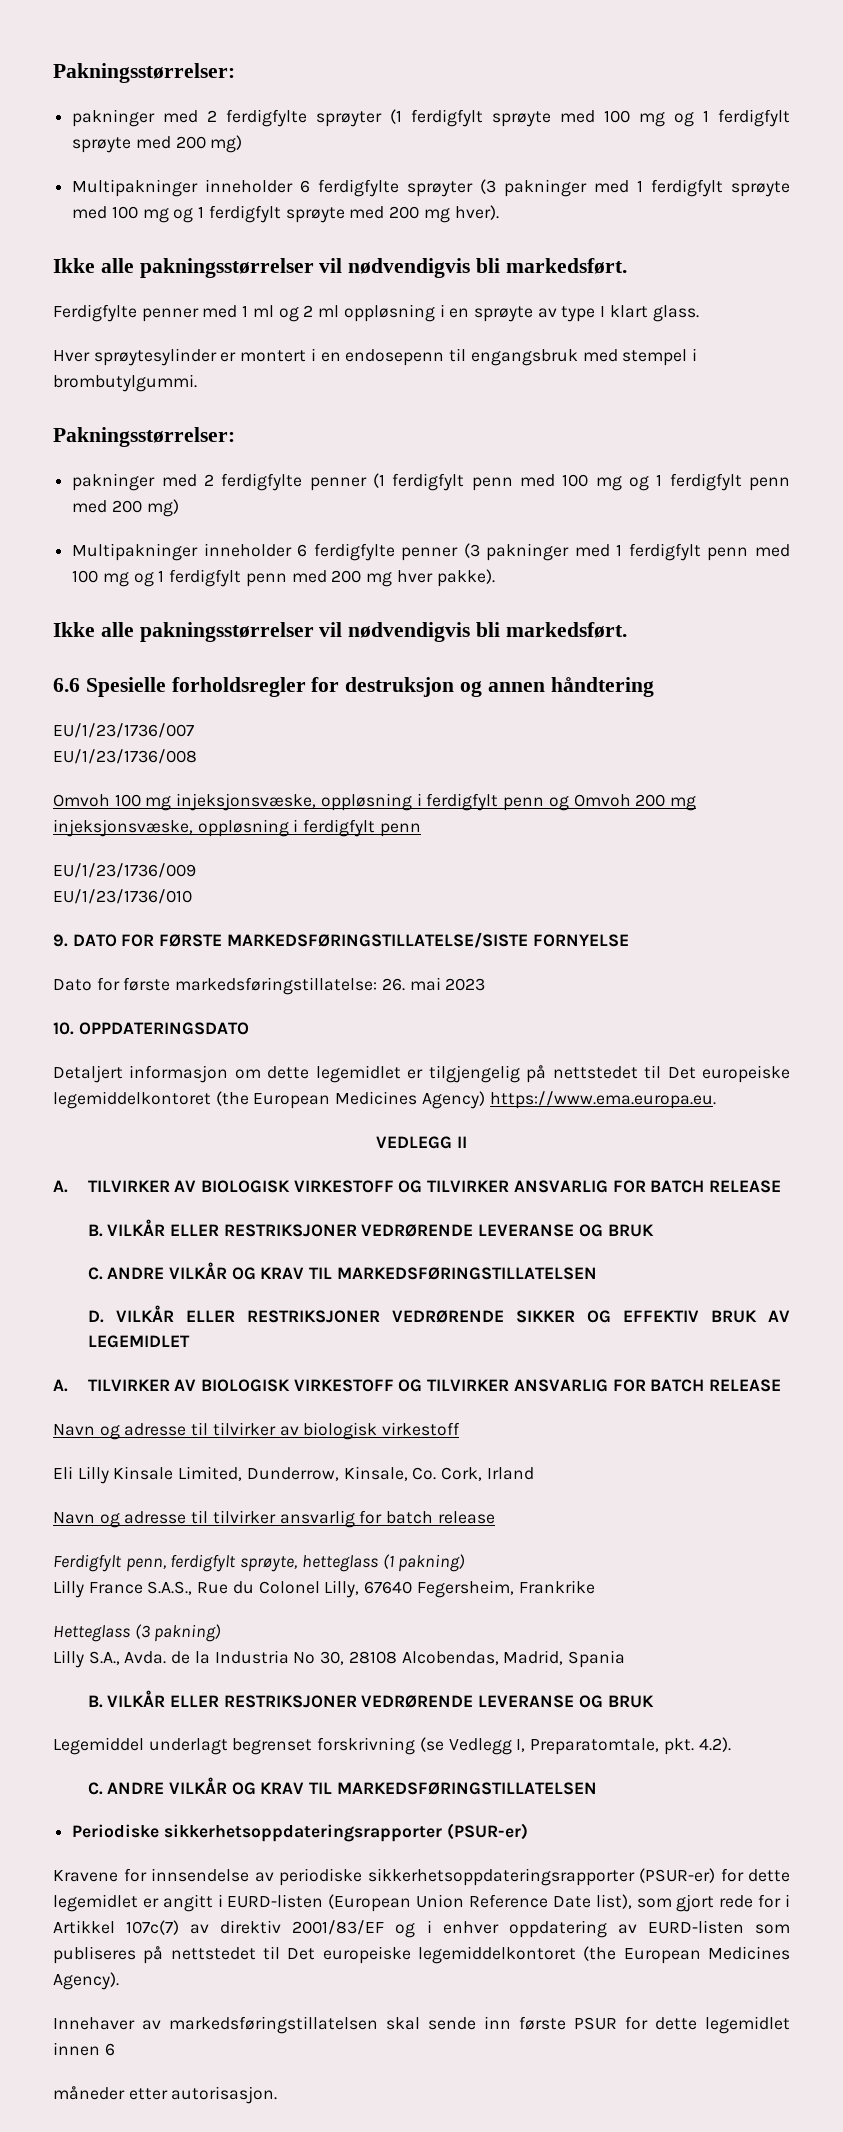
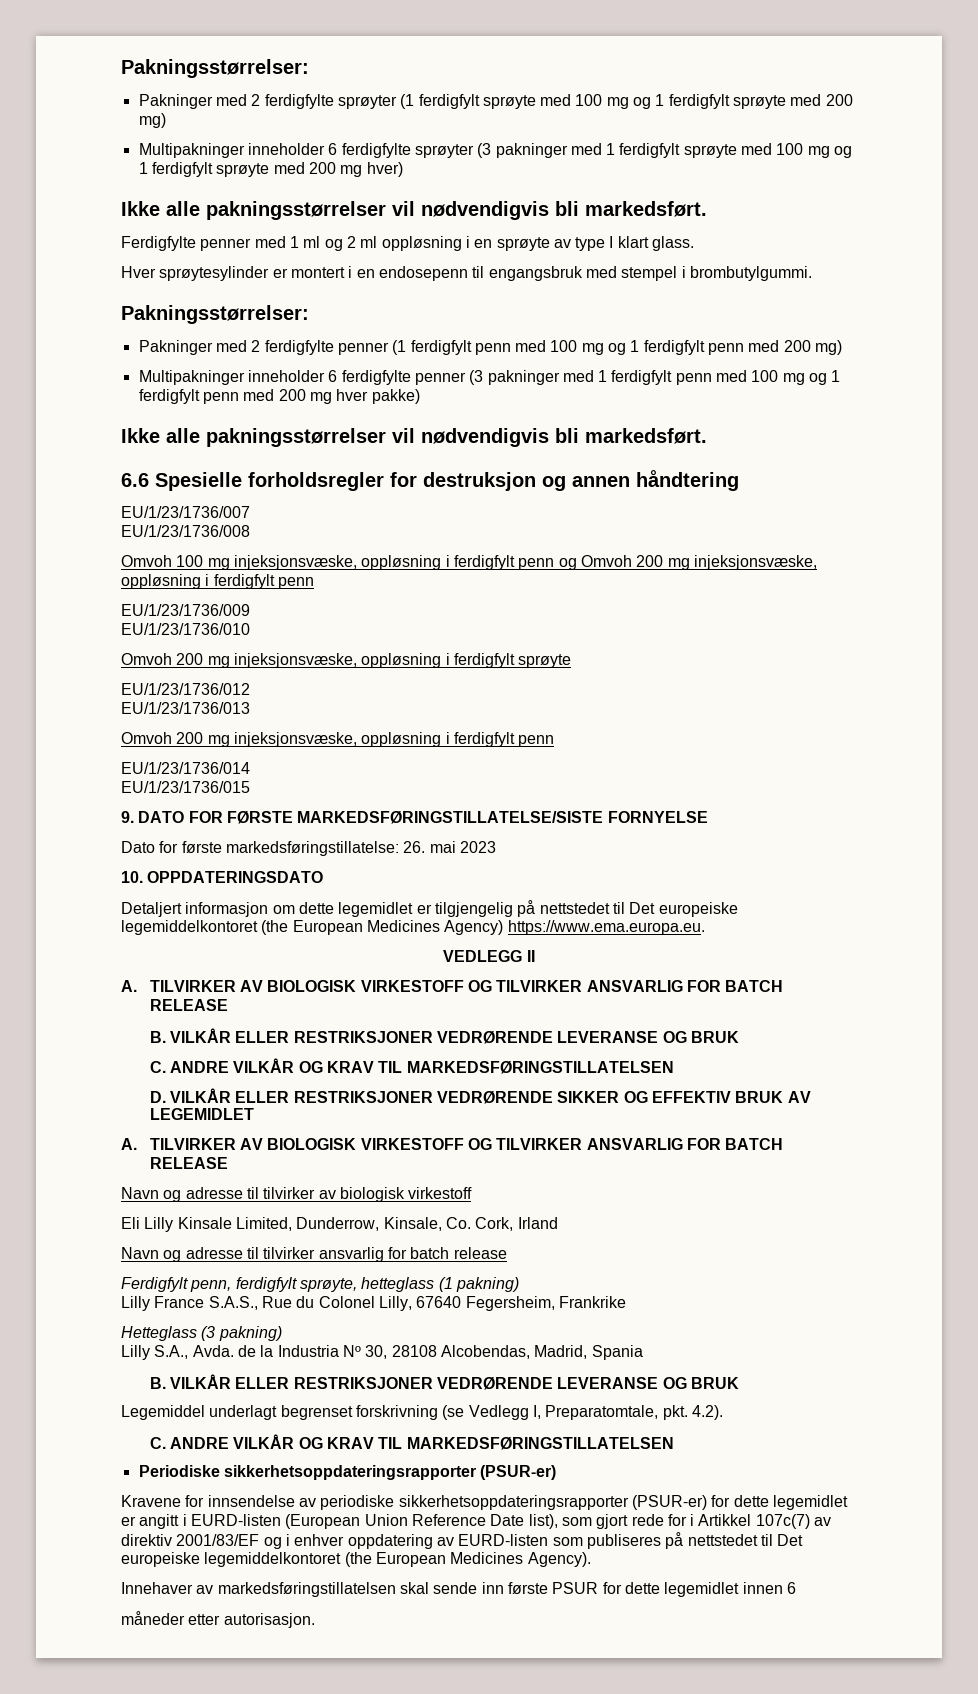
[53,63,235,83] [72,109,156,127] Pakningsstørrelser: // pakninger -> [121,59,309,78] [138,94,213,109] Pakningsstørrelser: // Pakninger
[454,205,499,220] hver). -> [366,162,403,177] hver)
[72,473,156,491] pakninger -> [138,340,213,355] Pakninger
[436,569,495,587] pakke). -> [371,389,420,404] pakke)
(192, 896) none -> [121,653,572,668] [121,683,250,695] [121,702,250,714] [121,732,555,747] [121,762,250,774] [121,781,250,793] // Omvoh 200 mg injeksjonsvæske, oppløsning i ferdigfylt sprøyte // EU/1/23/1736/012 // EU/1/23/1736/013 // Omvoh 200 mg injeksjonsvæske, oppløsning i ferdigfylt penn // EU/1/23/1736/014 // EU/1/23/1736/015

